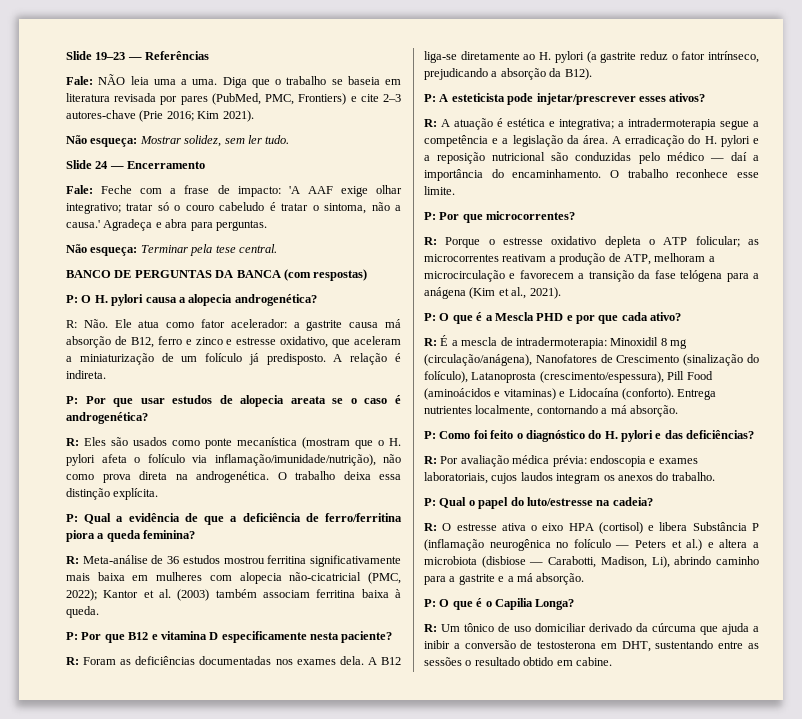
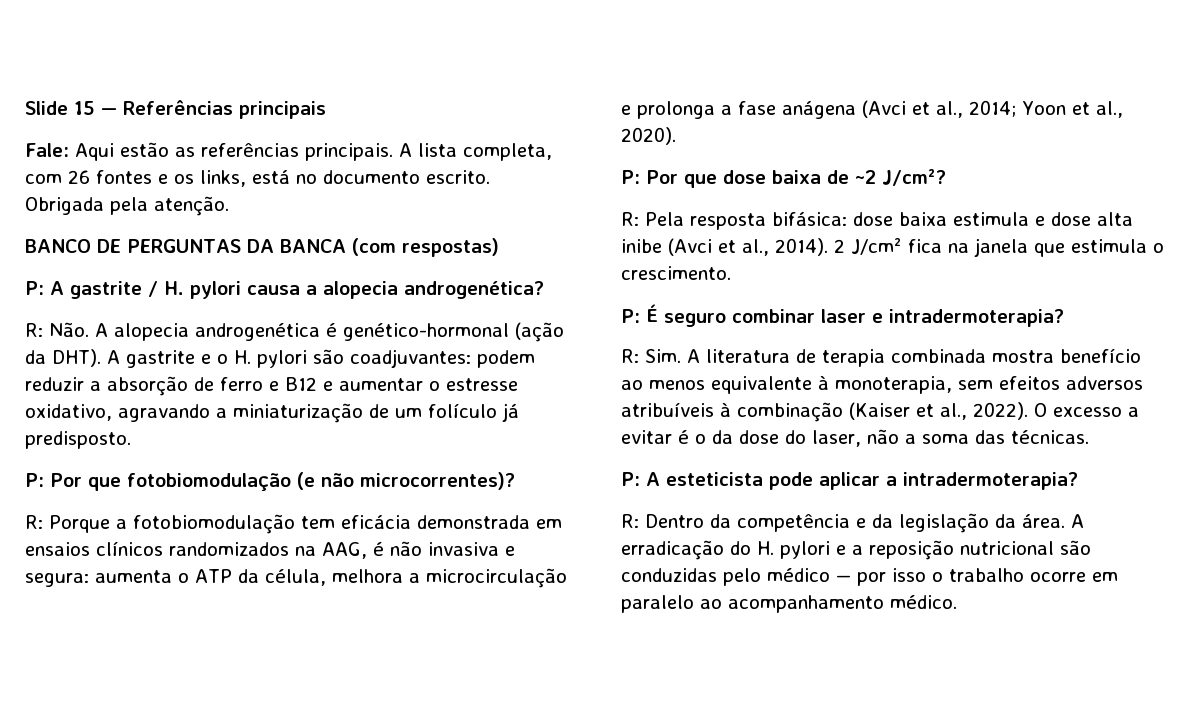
[66,51,126,60] Slide 19–23 -> [25,101,95,115] Slide 15
[66,74,401,88] [66,93,402,105] [66,110,254,122] [66,135,290,147] [66,160,206,169] [66,185,402,197] [66,202,401,214] [66,219,267,231] [66,244,277,256] // Fale: NÃO leia uma a uma. Diga que o trabalho se baseia em literatura revisada por pares (PubMed, PMC, Frontiers) e cite 2–3 autores-chave (Prie 2016; Kim 2021). // Não esqueça: Mostrar solidez, sem ler tudo. // Slide 24 — Encerramento // Fale: Feche com a frase de impacto: 'A AAF exige olhar integrativo; tratar só o couro cabeludo é tratar o sintoma, não a causa.' Agradeça e abra para perguntas. // Não esqueça: Terminar pela tese central. -> [239,101,326,119] [25,142,552,161] [25,170,490,187] [25,196,229,216] principais // Fale: Aqui estão as referências principais. A lista completa, com 26 fontes e os links, está no documento escrito. Obrigada pela atenção.
[81,295,92,303] O -> [50,281,158,299] A gastrite /
[114,319,402,331] Ele atua como fator acelerador: a gastrite causa má -> [95,322,564,342] [25,349,535,368] [25,377,101,391] A alopecia androgenética é genético-hormonal (ação da DHT). A gastrite e o H. pylori são coadjuvantes: podem reduzir a
[130,337,154,348] B12, -> (214, 384) none
[195,336,401,348] zinco e estresse oxidativo, que aceleram -> [285,377,518,391] [25,404,210,422] B12 e aumentar o estresse oxidativo, agravando
[333,353,401,365] [66,370,106,379] [66,395,401,407] [66,412,148,424] [66,437,401,449] [66,454,401,466] [66,471,401,483] [66,488,159,500] [66,513,402,525] [66,530,196,542] [66,555,401,567] [66,572,402,584] [66,589,401,601] [66,606,99,618] [66,631,393,643] [66,656,401,665] [424,51,759,63] [424,68,592,80] [424,93,706,105] [424,118,759,130] A relação é indireta. // P: Por que usar estudos de alopecia areata se o caso é androgenética? // R: Eles são usados como ponte mecanística (mostram que o H. pylori afeta o folículo via inflamação/imunidade/nutrição), não como prova direta na androgenética. O trabalho deixa essa distinção explícita. // P: Qual a evidência de que a deficiência de ferro/ferritina piora a queda feminina? // R: Meta-análise de 36 estudos mostrou ferritina significativamente mais baixa em mulheres com alopecia não-cicatricial (PMC, 2022); Kantor et al. (2003) também associam ferritina baixa à queda. // P: Por que B12 e vitamina D especificamente nesta paciente? // R: Foram as deficiências documentadas nos exames dela. A B12 liga-se diretamente ao H. pylori (a gastrite reduz o fator intrínseco, prejudicando a absorção da B12). // P: A esteticista pode injetar/prescrever esses ativos? // R: A atuação é estética e integrativa; a intradermoterapia segue a -> [25,472,515,491] [25,514,562,534] [25,541,515,559] [25,568,567,588] [621,100,1123,119] [621,127,676,145] [621,169,946,188] [621,212,1133,230] [621,238,1164,257] [621,266,731,280] [621,304,1064,327] [621,348,1141,367] [621,376,1143,394] [621,402,1139,422] [621,429,1089,447] [621,472,1078,490] [621,514,731,528] // P: Por que fotobiomodulação (e não microcorrentes)? // R: Porque a fotobiomodulação tem eficácia demonstrada em ensaios clínicos randomizados na AAG, é não invasiva e segura: aumenta o ATP da célula, melhora a microcirculação e prolonga a fase anágena (Avci et al., 2014; Yoon et al., 2020). // P: Por que dose baixa de ~2 J/cm²? // R: Pela resposta bifásica: dose baixa estimula e dose alta inibe (Avci et al., 2014). 2 J/cm² fica na janela que estimula o crescimento. // P: É seguro combinar laser e intradermoterapia? // R: Sim. A literatura de terapia combinada mostra benefício ao menos equivalente à monoterapia, sem efeitos adversos atribuíveis à combinação (Kaiser et al., 2022). O excesso a evitar é o da dose do laser, não a soma das técnicas. // P: A esteticista pode aplicar a intradermoterapia? // R: Dentro da
[502,138,509,144] a -> [872,514,893,528] da
[730,152,759,161] [424,169,759,181] [424,186,455,195] [424,211,576,223] [424,236,759,248] [424,253,715,265] [424,270,759,282] [424,287,561,299] [424,312,682,324] [424,335,687,349] [424,354,759,366] [424,371,713,383] [424,388,717,400] [424,405,678,417] [424,430,755,442] [424,455,698,467] [424,472,715,484] [424,497,653,509] [424,522,759,534] [424,539,759,551] [424,556,759,568] [424,573,585,585] [424,598,575,610] [424,623,759,635] [424,640,759,652] [424,657,612,666] daí a importância do encaminhamento. O trabalho reconhece esse limite. // P: Por que microcorrentes? // R: Porque o estresse oxidativo depleta o ATP folicular; as microcorrentes reativam a produção de ATP, melhoram a microcirculação e favorecem a transição da fase telógena para a anágena (Kim et al., 2021). // P: O que é a Mescla PHD e por que cada ativo? // R: É a mescla de intradermoterapia: Minoxidil 8 mg (circulação/anágena), Nanofatores de Crescimento (sinalização do folículo), Latanoprosta (crescimento/espessura), Pill Food (aminoácidos e vitaminas) e Lidocaína (conforto). Entrega nutrientes localmente, contornando a má absorção. // P: Como foi feito o diagnóstico do H. pylori e das deficiências? // R: Por avaliação médica prévia: endoscopia e exames laboratoriais, cujos laudos integram os anexos do trabalho. // P: Qual o papel do luto/estresse na cadeia? // R: O estresse ativa o eixo HPA (cortisol) e libera Substância P (inflamação neurogênica no folículo — Peters et al.) e altera a microbiota (disbiose — Carabotti, Madison, Li), abrindo caminho para a gastrite e a má absorção. // P: O que é o Capilia Longa? // R: Um tônico de uso domiciliar derivado da cúrcuma que ajuda a inibir a conversão de testosterona em DHT, sustentando entre as sessões o resultado obtido em cabine. -> [857,568,1118,586] [621,595,957,613] por isso o trabalho ocorre em paralelo ao acompanhamento médico.

